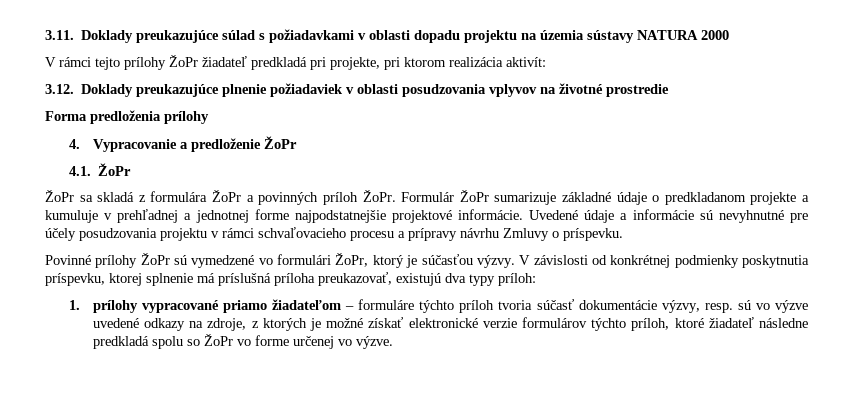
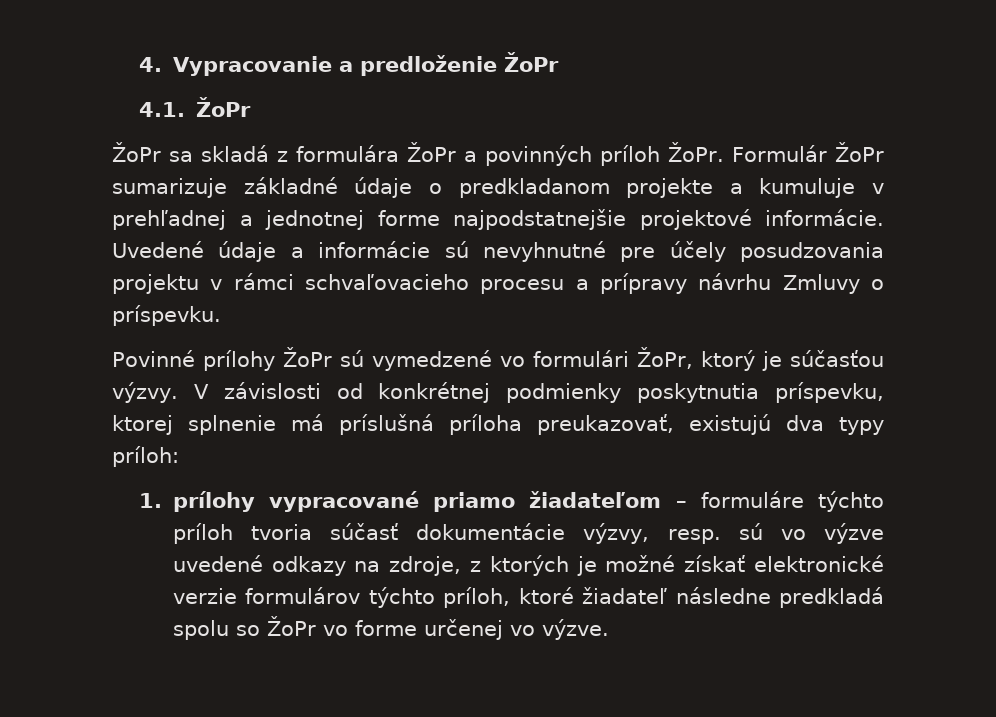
[45,29,730,43] [45,55,546,70] [45,83,670,97] [45,110,209,124] 3.11. Doklady preukazujúce súlad s požiadavkami v oblasti dopadu projektu na územia sústavy NATURA 2000 // V rámci tejto prílohy ŽoPr žiadateľ predkladá pri projekte, pri ktorom realizácia aktivít: // 3.12. Doklady preukazujúce plnenie požiadaviek v oblasti posudzovania vplyvov na životné prostredie // Forma predloženia prílohy // -> (139, 64) none

